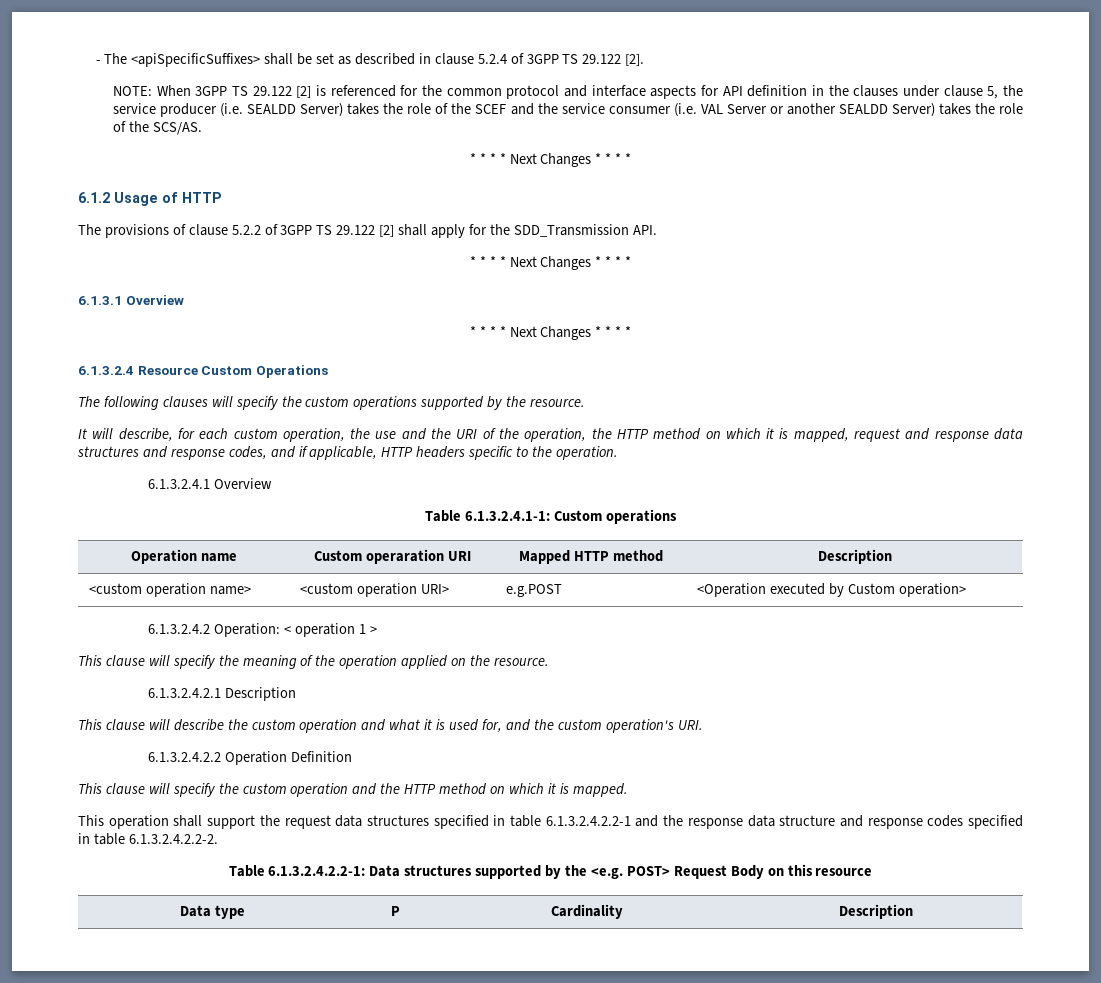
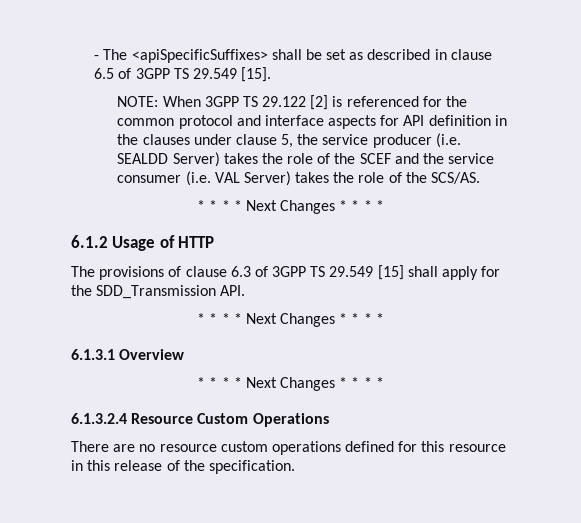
[477,53,645,66] 5.2.4 of 3GPP TS 29.122 [2]. -> [94,67,272,82] 6.5 of 3GPP TS 29.549 [15].
[726,103,888,115] Server or another SEALDD -> (240, 177) none
[231,224,395,237] 5.2.2 of 3GPP TS 29.122 [2] -> [230,265,404,280] 6.3 of 3GPP TS 29.549 [15]
[78,396,586,410] [78,428,1023,442] [77,446,618,460] [148,478,273,489] [425,509,677,524] [131,549,237,564] [314,549,471,564] [519,550,663,564] [817,549,892,564] [89,583,251,597] [300,583,449,597] [506,584,563,597] [697,583,966,597] [148,623,377,637] [78,655,549,669] [148,687,297,701] [78,719,703,733] [148,751,352,765] [78,783,628,797] [78,815,1024,829] [78,833,218,845] [228,864,873,879] [180,905,245,919] [390,906,400,916] [550,904,623,919] [839,904,913,919] The following clauses will specify the custom operations supported by the resource. // It will describe, for each custom operation, the use and the URI of the operation, the HTTP method on which it is mapped, request and response data structures and response codes, and if applicable, HTTP headers specific to the operation. // 6.1.3.2.4.1 Overview // Table 6.1.3.2.4.1-1: Custom operations // Operation name | Custom operaration URI | Mapped HTTP method | Description // <custom operation name> | <custom operation URI> | e.g.POST | <Operation executed by Custom operation> // 6.1.3.2.4.2 Operation: < operation 1 > // This clause will specify the meaning of the operation applied on the resource. // 6.1.3.2.4.2.1 Description // This clause will describe the custom operation and what it is used for, and the custom operation's URI. // 6.1.3.2.4.2.2 Operation Definition // This clause will specify the custom operation and the HTTP method on which it is mapped. // This operation shall support the request data structures specified in table 6.1.3.2.4.2.2-1 and the response data structure and response codes specified in table 6.1.3.2.4.2.2-2. // Table 6.1.3.2.4.2.2-1: Data structures supported by the <e.g. POST> Request Body on this resource // Data type | P | Cardinality | Description -> [71,441,506,455] [71,460,295,474] There are no resource custom operations defined for this resource in this release of the specification.

